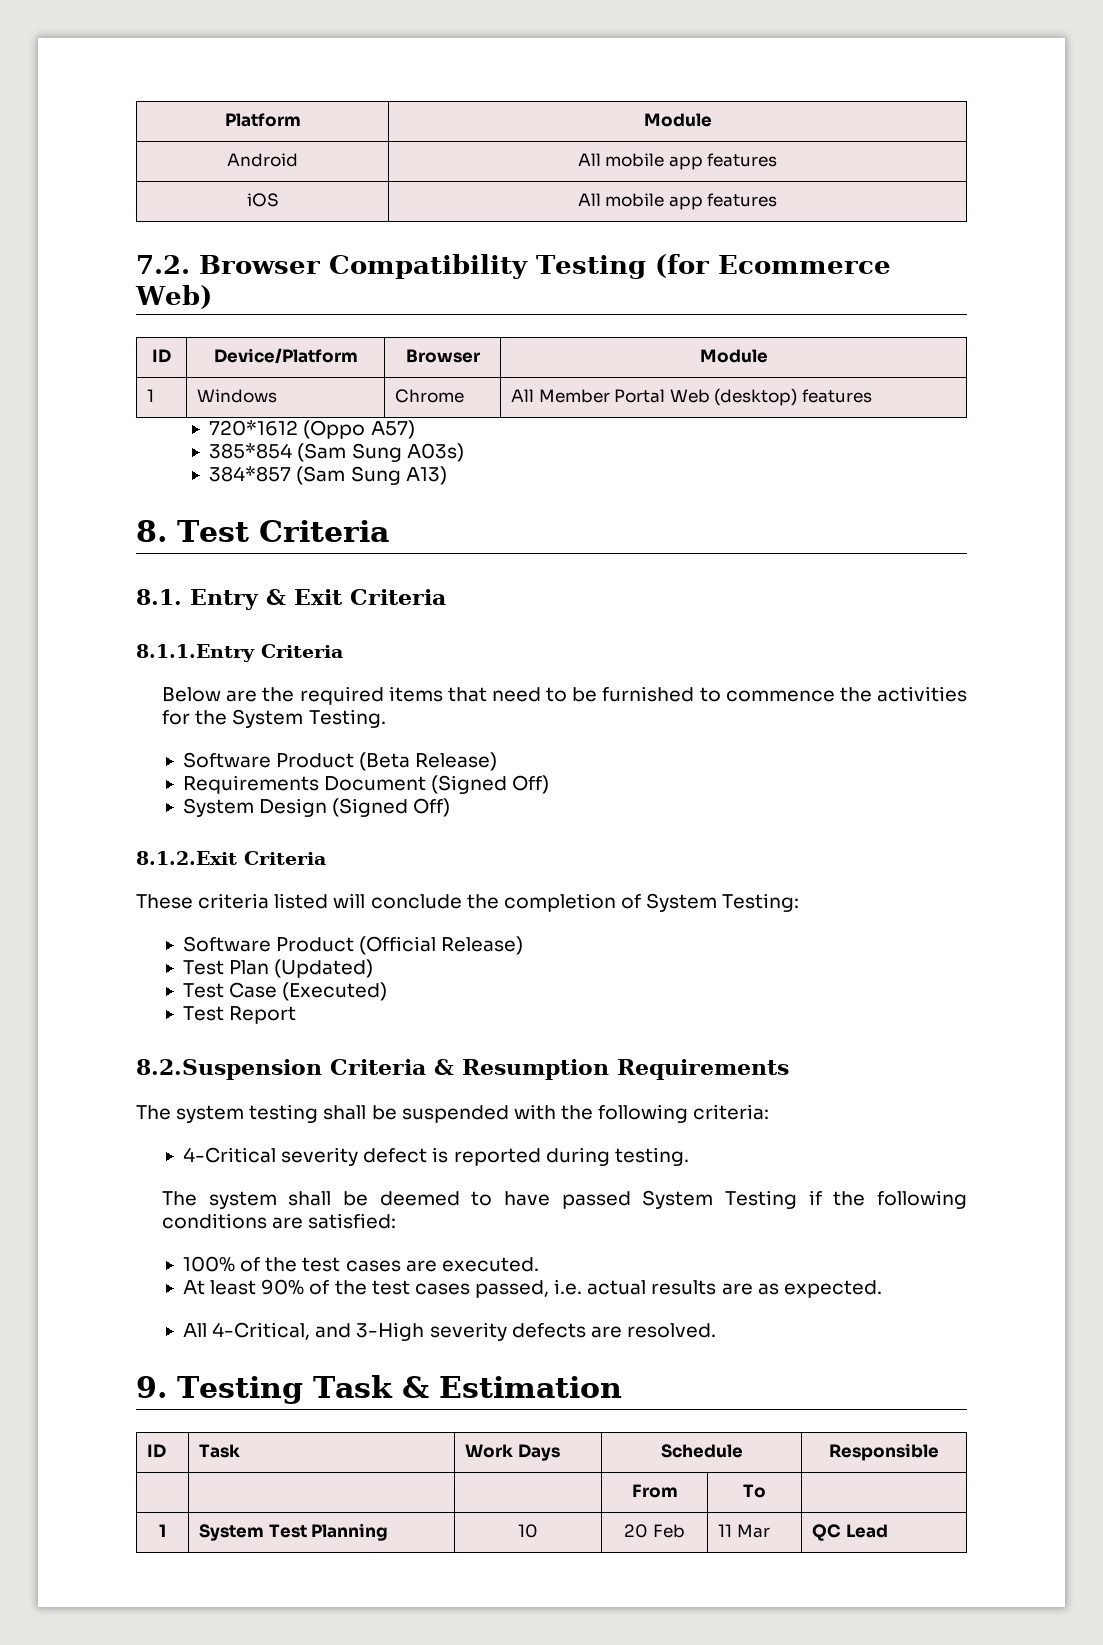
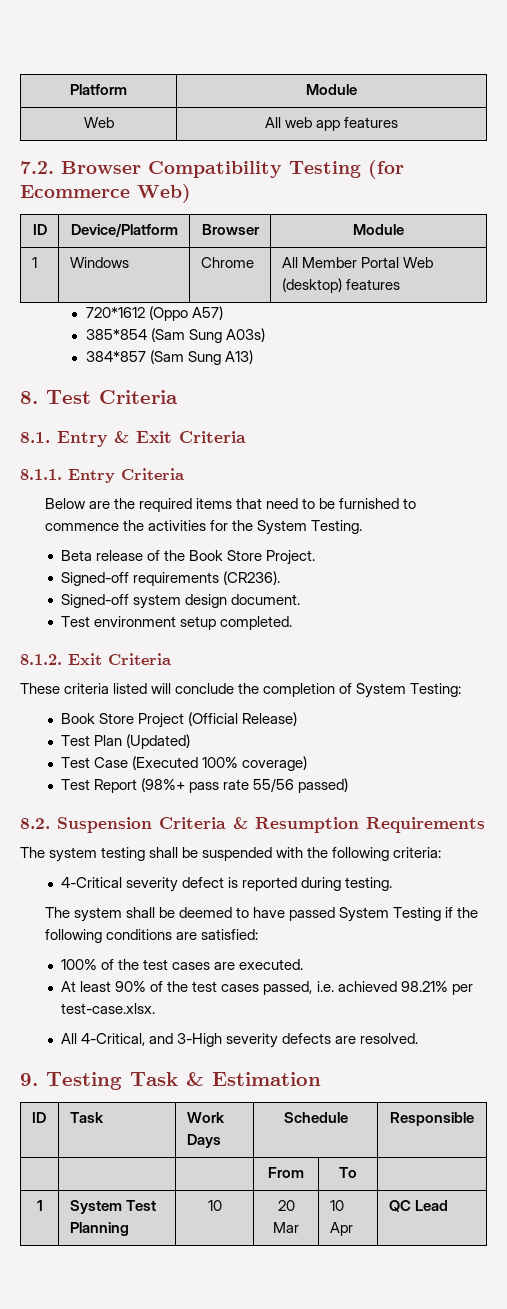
[227,153,298,167] [577,153,778,170] [246,193,279,207] [577,193,665,207] Android | All mobile app features // iOS | All mobile -> [83,117,114,128] [264,117,312,128] Web | All web
[136,644,255,662] 8.1.1.Entry -> [20,469,115,483] 8.1.1. Entry
[183,752,498,771] [183,775,550,794] [183,798,451,817] [136,851,237,865] Software Product (Beta Release) // Requirements Document (Signed Off) // System Design (Signed Off) // 8.1.2.Exit -> [61,550,316,565] [61,571,281,586] [61,594,301,609] [61,616,293,630] [20,653,102,665] Beta release of the Book Store Project. // Signed-off requirements (CR236). // Signed-off system design document. // Test environment setup completed. // 8.1.2. Exit
[183,936,355,952] Software Product -> [61,713,185,728] Book Store Project
[282,982,388,1001] (Executed) -> [132,756,308,771] (Executed 100% coverage)
[136,1059,322,1080] // 8.2.Suspension -> [141,778,349,793] [20,817,152,833] (98%+ pass rate 55/56 passed) // 8.2. Suspension
[587,1280,882,1298] actual results are as expected. -> [337,981,473,995] [61,1003,156,1014] achieved 98.21% per test-case.xlsx.
[652,1524,685,1538] [718,1524,770,1538] Feb | 11 Mar -> [273,1222,299,1233] [329,1200,344,1211] [329,1222,353,1236] Mar | 10 Apr

